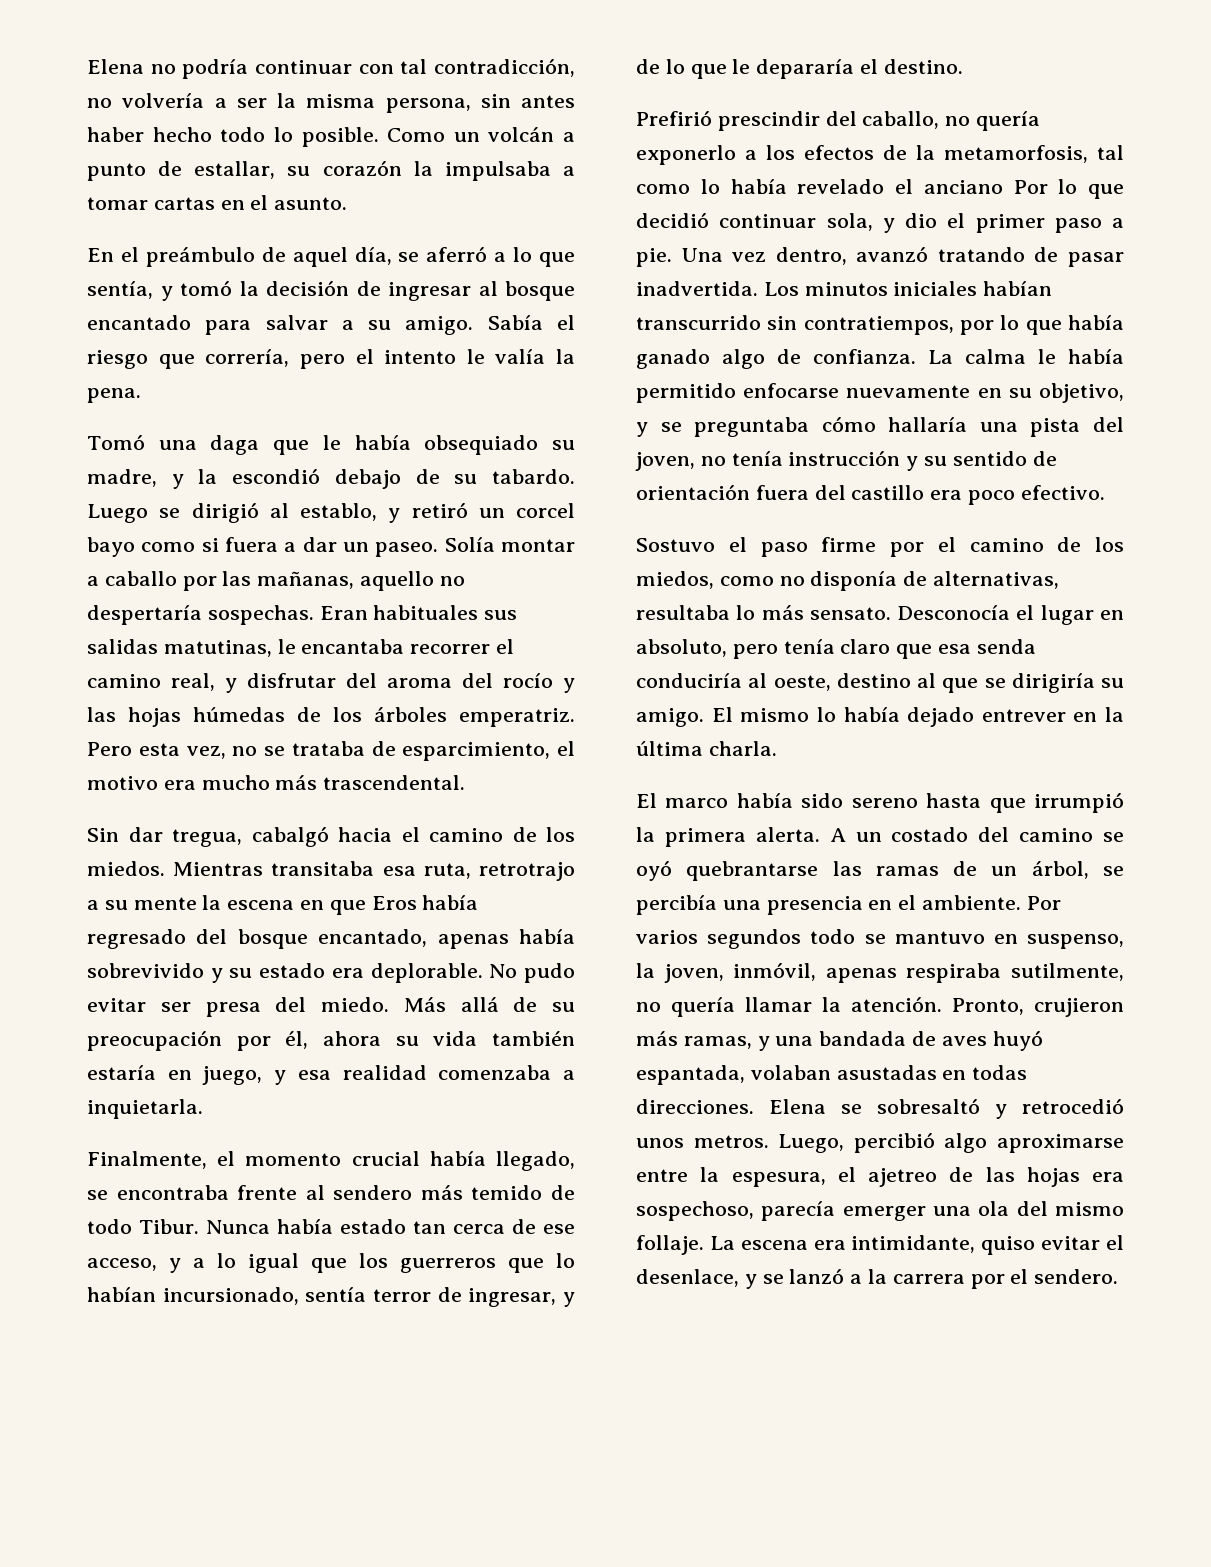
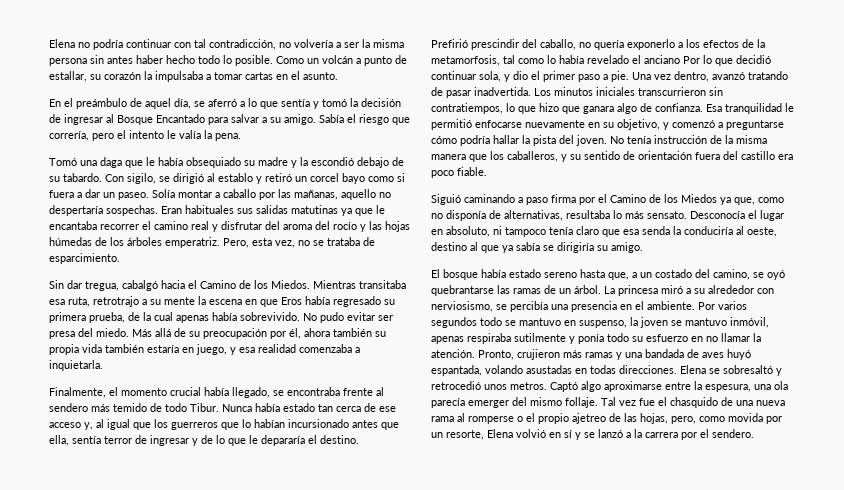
[385,98,471,113] persona, -> [49,58,87,66] persona
[87,281,153,299] sentía, -> [281,99,310,107] sentía
[505,281,575,301] [87,315,191,330] bosque encantado -> [117,114,205,125] Bosque Encantado
[87,469,157,487] madre, -> [258,157,288,166] madre
[87,504,148,523] Luego -> [105,173,156,184] Con sigilo,
[300,503,377,521] establo, -> [218,173,253,182] establo
[163,640,272,657] matutinas, -> [291,205,373,216] matutinas ya que
[171,673,215,691] real, -> [191,221,209,230] real
[87,742,132,756] Pero -> [223,238,249,248] Pero,
[402,741,575,761] [87,775,466,790] esparcimiento, el motivo era mucho más trascendental. -> [49,253,120,264] esparcimiento.
[429,827,575,842] [87,861,165,876] camino de los miedos. -> [200,280,310,289] Camino de los Miedos.
[196,929,575,949] [87,963,483,983] del bosque encantado, apenas había sobrevivido y su estado era deplorable. -> [384,299,395,305] [49,312,300,323] su primera prueba, de la cual apenas había sobrevivido.
[395,1036,419,1046] su -> [333,328,386,337] [49,344,79,355] también su propia
[87,1253,236,1273] acceso, y a lo -> [49,419,104,430] acceso y, al
[162,1287,299,1305] incursionado, -> [288,419,399,430] [49,435,69,446] incursionado antes que ella,
[468,1288,557,1307] ingresar, -> [150,435,189,446] ingresar
[983,281,1053,296] [636,315,761,330] habían transcurrido -> [638,87,706,96] transcurrieron
[960,315,1124,335] [636,349,1124,369] [636,383,736,403] por lo que había ganado algo de confianza. La calma le había permitido -> [506,103,794,114] [431,119,472,130] lo que hizo que ganara algo de confianza. Esa tranquilidad le permitió
[660,416,1124,437] [635,450,901,471] se preguntaba cómo hallaría una pista del joven, no tenía instrucción -> [672,120,784,130] [431,135,767,146] [431,151,558,162] comenzó a preguntarse cómo podría hallar la pista del joven. No tenía instrucción de la misma manera que los caballeros,
[1020,485,1105,500] [636,537,1124,557] [636,571,714,589] efectivo. // Sostuvo el paso firme por el camino de los miedos, -> [457,167,487,176] [431,194,755,205] fiable. // Siguió caminando a paso firma por el Camino de los Miedos ya que,
[732,644,778,659] pero -> [493,226,546,237] ni tampoco
(1036, 646) none -> [673,226,681,235] la
(979, 685) none -> [502,242,540,253] ya sabía
[711,707,1124,727] [636,741,777,756] [636,792,1124,813] [636,827,846,847] El mismo lo había dejado entrever en la última charla. // El marco había sido sereno hasta que irrumpió la primera alerta. A -> [431,269,637,280] // El bosque había estado sereno hasta que, a
[1019,828,1094,842] camino -> [713,269,750,280] camino,
[1031,861,1089,879] árbol, -> [574,285,774,296] [431,301,493,312] árbol. La princesa miró a su alrededor con nerviosismo,
[663,962,1124,983] [636,997,735,1017] joven, inmóvil, apenas respiraba sutilmente, no quería -> [640,317,769,328] [431,333,718,344] joven se mantuvo inmóvil, apenas respiraba sutilmente y ponía todo su esfuerzo en no
[683,1036,752,1049] ramas, -> [585,352,613,358] ramas
[750,1065,831,1080] volaban -> [485,365,523,374] volando
[778,1132,935,1153] Luego, percibió -> [550,382,578,392] Captó
[837,1167,1124,1187] [636,1201,1124,1221] [636,1235,1124,1255] [636,1269,739,1287] el ajetreo de las hojas era sospechoso, parecía emerger una ola del mismo follaje. La escena era intimidante, quiso evitar el desenlace, -> [754,381,788,390] [431,397,785,408] [431,413,782,424] [431,429,572,440] una ola parecía emerger del mismo follaje. Tal vez fue el chasquido de una nueva rama al romperse o el propio ajetreo de las hojas, pero, como movida por un resorte, Elena volvió en sí

